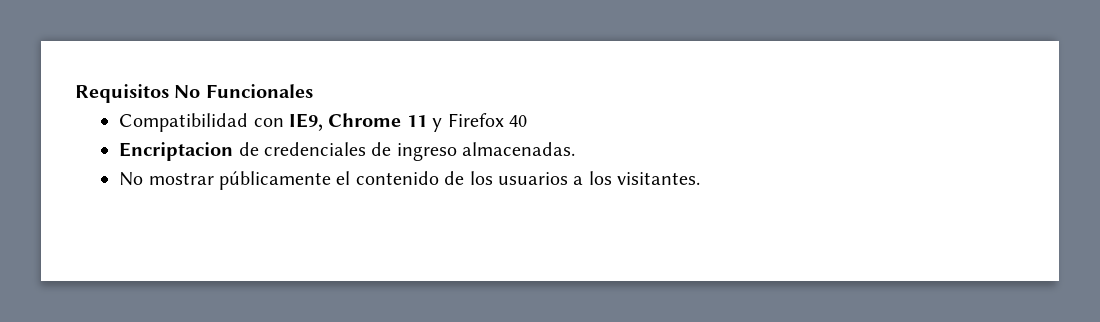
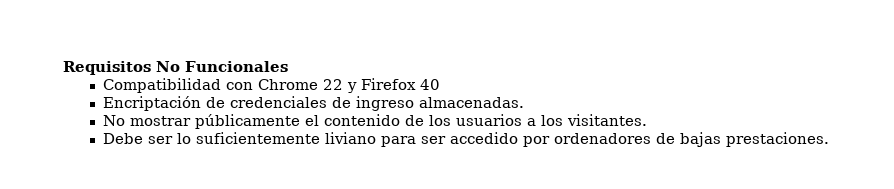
[289,113,427,131] IE9, Chrome 11 -> [258,79,344,90] Chrome 22
[119,142,234,161] Encriptacion -> [103,96,202,111] Encriptación
(701, 178) none -> [103,132,830,147] // Debe ser lo suficientemente liviano para ser accedido por ordenadores de bajas prestaciones.

